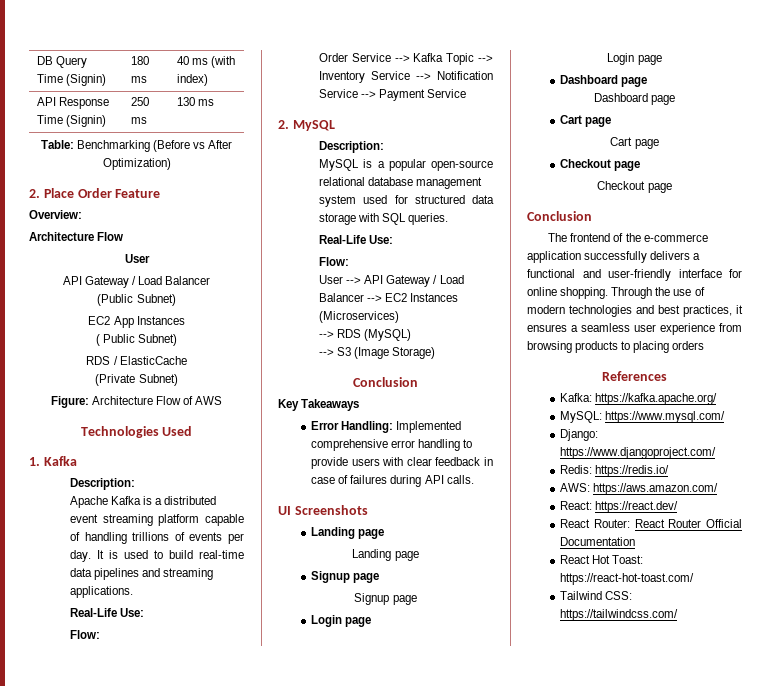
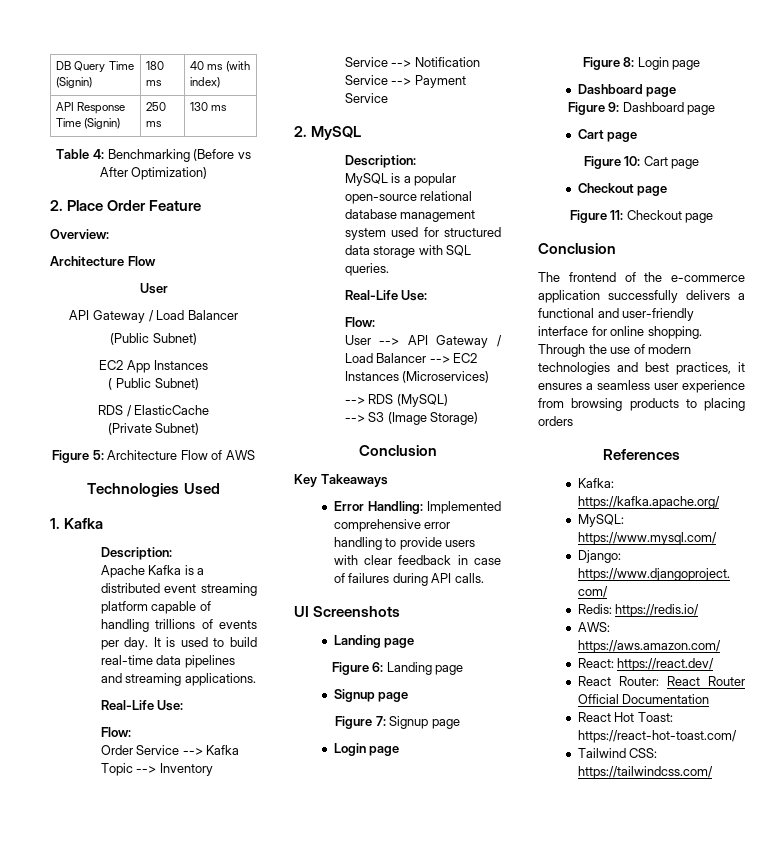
[40,140,74,149] Table: -> [56,149,104,159] Table 4:
[50,396,89,408] Figure: -> [52,450,104,463] Figure 5:
(385, 534) none -> [331,662,384,675] Figure 6:
(380, 578) none -> [335,716,386,729] Figure 7:
(372, 622) none -> [582,57,635,70] Figure 8:
(648, 82) none -> [567,102,620,115] Figure 9:
(612, 122) none -> [583,156,641,169] Figure 10:
(641, 166) none -> [569,210,624,223] Figure 11:

